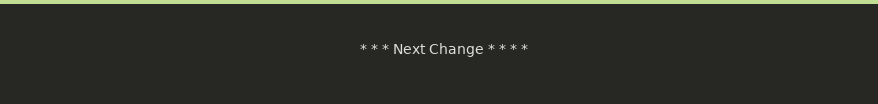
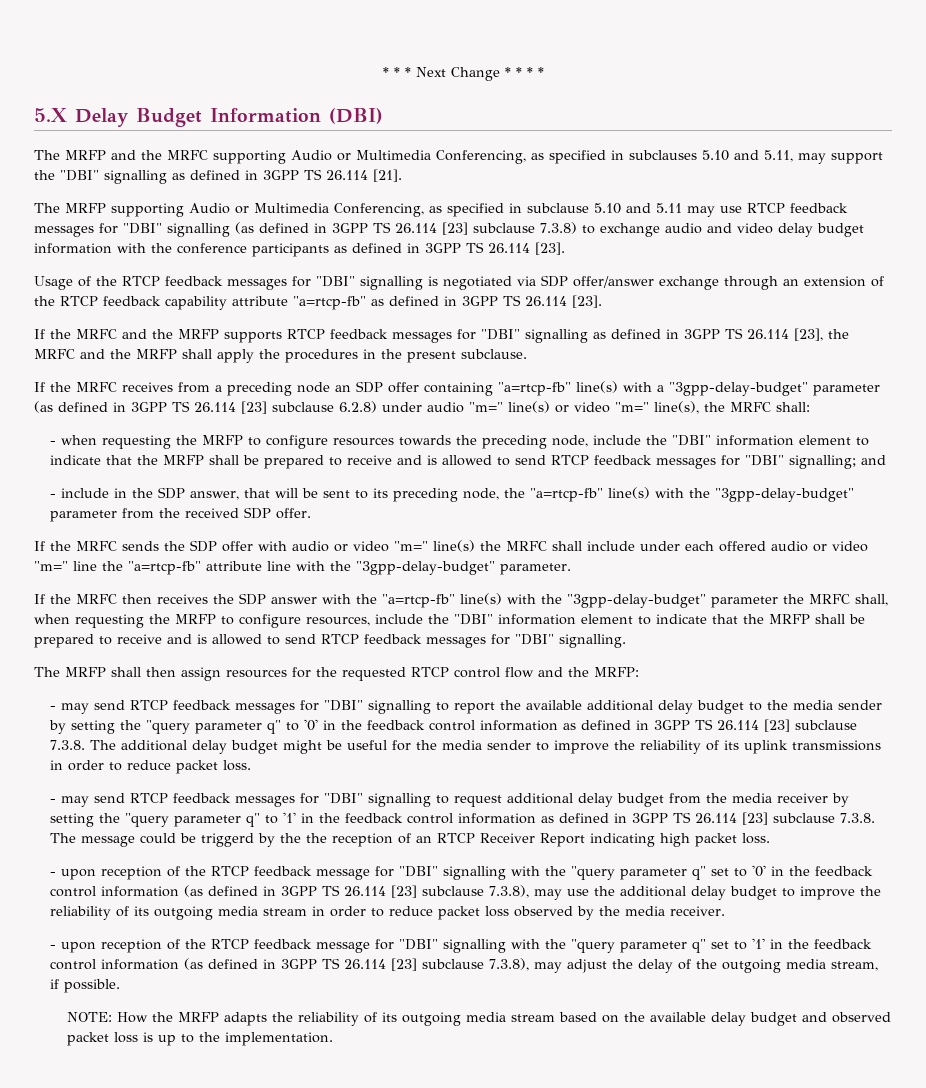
(528, 49) none -> [34,108,383,127] [34,150,883,164] [34,169,402,184] [34,203,848,217] [34,222,864,237] [34,242,565,257] [34,275,884,290] [34,295,602,310] [34,328,849,343] [34,349,527,363] [34,381,880,396] [34,401,810,414] [50,435,870,449] [50,455,887,469] [50,487,855,502] [50,507,312,522] [34,540,868,552] [34,561,571,575] [34,593,888,608] [34,614,865,628] [34,634,626,648] [34,667,639,681] [50,700,883,714] [49,719,858,734] [50,740,882,754] [50,760,252,774] [50,793,850,807] [50,812,876,827] [50,833,771,847] [50,865,874,880] [50,885,882,900] [50,906,726,920] [50,938,873,953] [50,958,879,973] [50,979,121,993] [66,1012,891,1026] [66,1032,333,1046] // 5.X Delay Budget Information (DBI) // The MRFP and the MRFC supporting Audio or Multimedia Conferencing, as specified in subclauses 5.10 and 5.11, may support the "DBI" signalling as defined in 3GPP TS 26.114 [21]. // The MRFP supporting Audio or Multimedia Conferencing, as specified in subclause 5.10 and 5.11 may use RTCP feedback messages for "DBI" signalling (as defined in 3GPP TS 26.114 [23] subclause 7.3.8) to exchange audio and video delay budget information with the conference participants as defined in 3GPP TS 26.114 [23]. // Usage of the RTCP feedback messages for "DBI" signalling is negotiated via SDP offer/answer exchange through an extension of the RTCP feedback capability attribute "a=rtcp-fb" as defined in 3GPP TS 26.114 [23]. // If the MRFC and the MRFP supports RTCP feedback messages for "DBI" signalling as defined in 3GPP TS 26.114 [23], the MRFC and the MRFP shall apply the procedures in the present subclause. // If the MRFC receives from a preceding node an SDP offer containing "a=rtcp-fb" line(s) with a "3gpp-delay-budget" parameter (as defined in 3GPP TS 26.114 [23] subclause 6.2.8) under audio "m=" line(s) or video "m=" line(s), the MRFC shall: // - when requesting the MRFP to configure resources towards the preceding node, include the "DBI" information element to indicate that the MRFP shall be prepared to receive and is allowed to send RTCP feedback messages for "DBI" signalling; and // - include in the SDP answer, that will be sent to its preceding node, the "a=rtcp-fb" line(s) with the "3gpp-delay-budget" parameter from the received SDP offer. // If the MRFC sends the SDP offer with audio or video "m=" line(s) the MRFC shall include under each offered audio or video "m=" line the "a=rtcp-fb" attribute line with the "3gpp-delay-budget" parameter. // If the MRFC then receives the SDP answer with the "a=rtcp-fb" line(s) with the "3gpp-delay-budget" parameter the MRFC shall, when requesting the MRFP to configure resources, include the "DBI" information element to indicate that the MRFP shall be prepared to receive and is allowed to send RTCP feedback messages for "DBI" signalling. // The MRFP shall then assign resources for the requested RTCP control flow and the MRFP: // - may send RTCP feedback messages for "DBI" signalling to report the available additional delay budget to the media sender by setting the "query parameter q" to '0' in the feedback control information as defined in 3GPP TS 26.114 [23] subclause 7.3.8. The additional delay budget might be useful for the media sender to improve the reliability of its uplink transmissions in order to reduce packet loss. // - may send RTCP feedback messages for "DBI" signalling to request additional delay budget from the media receiver by setting the "query parameter q" to '1' in the feedback control information as defined in 3GPP TS 26.114 [23] subclause 7.3.8. The message could be triggerd by the the reception of an RTCP Receiver Report indicating high packet loss. // - upon reception of the RTCP feedback message for "DBI" signalling with the "query parameter q" set to '0' in the feedback control information (as defined in 3GPP TS 26.114 [23] subclause 7.3.8), may use the additional delay budget to improve the reliability of its outgoing media stream in order to reduce packet loss observed by the media receiver. // - upon reception of the RTCP feedback message for "DBI" signalling with the "query parameter q" set to '1' in the feedback control information (as defined in 3GPP TS 26.114 [23] subclause 7.3.8), may adjust the delay of the outgoing media stream, if possible. // NOTE: How the MRFP adapts the reliability of its outgoing media stream based on the available delay budget and observed packet loss is up to the implementation.

